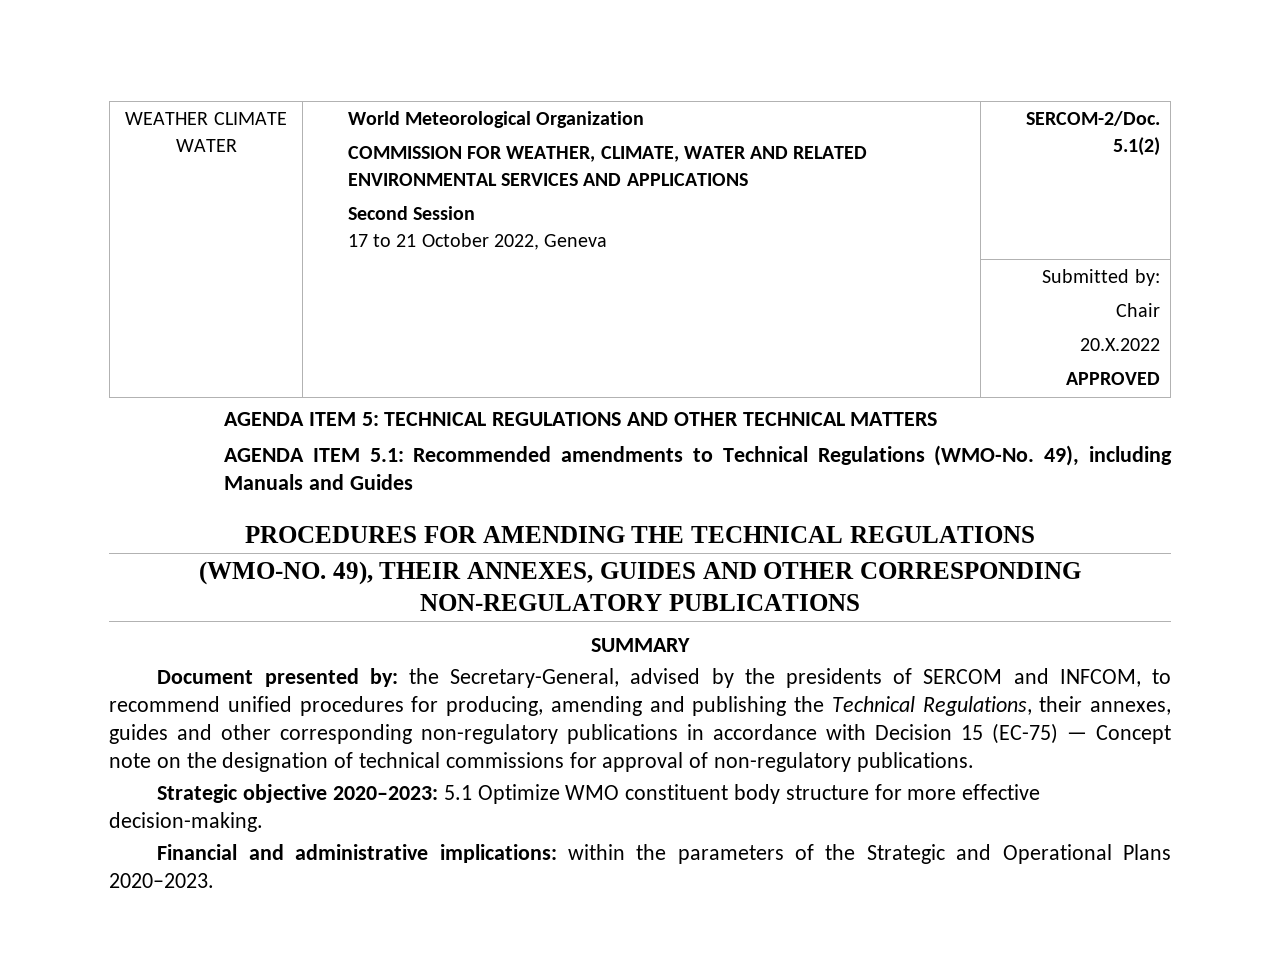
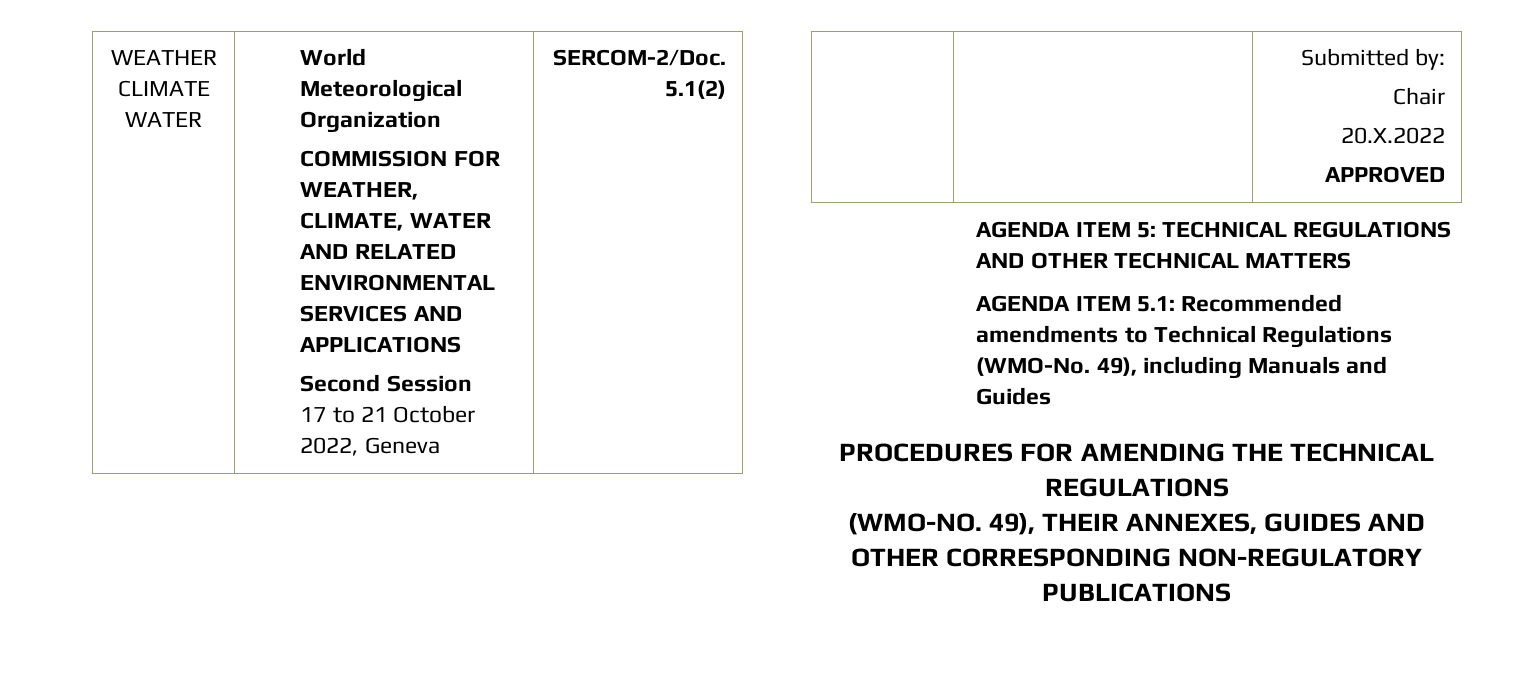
[591,638,690,652] [157,668,1172,688] [109,696,1171,716] [109,723,1171,744] [109,752,974,772] [157,784,1041,804] [109,812,263,832] [157,844,1171,864] [109,873,214,888] // SUMMARY // Document presented by: the Secretary-General, advised by the presidents of SERCOM and INFCOM, to recommend unified procedures for producing, amending and publishing the Technical Regulations, their annexes, guides and other corresponding non-regulatory publications in accordance with Decision 15 (EC-75) — Concept note on the designation of technical commissions for approval of non-regulatory publications. // Strategic objective 2020–2023: 5.1 Optimize WMO constituent body structure for more effective decision-making. // Financial and administrative implications: within the parameters of the Strategic and Operational Plans 2020–2023. -> (1231, 592) none

